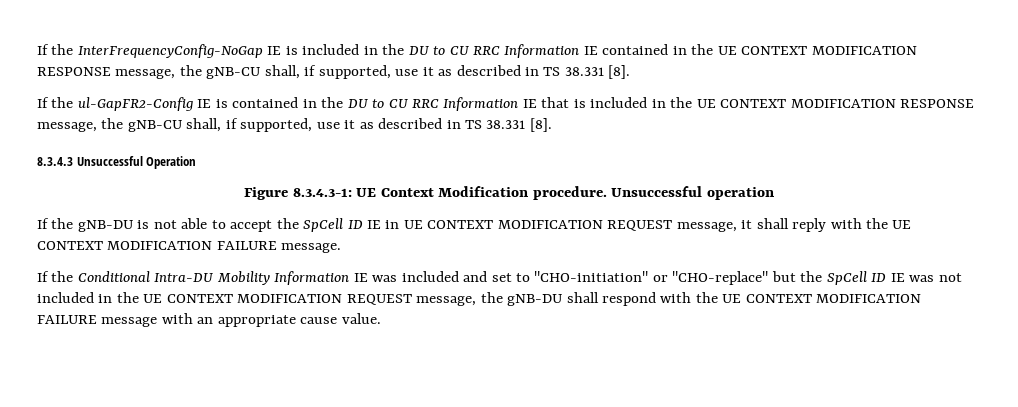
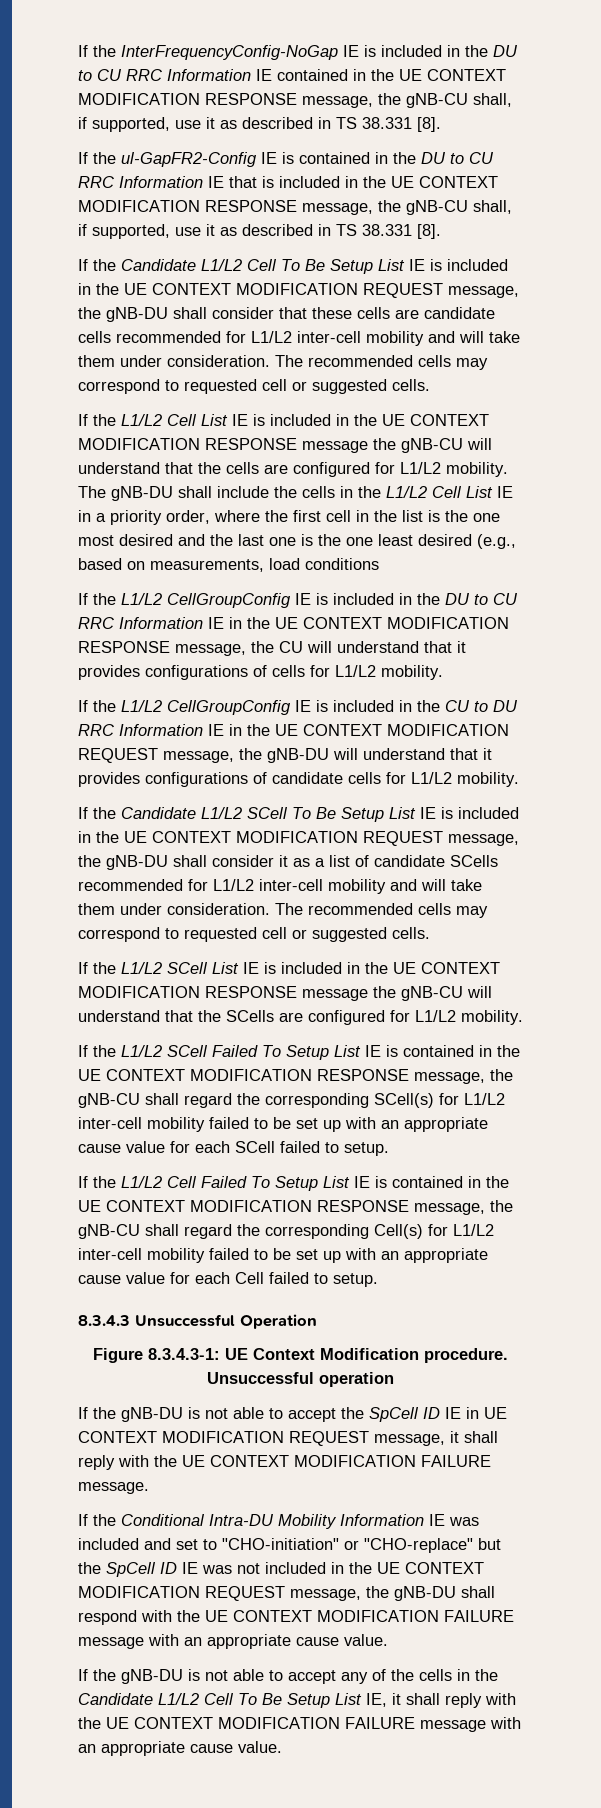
(552, 125) none -> [78,259,508,274] [78,283,519,298] [78,307,495,322] [78,331,520,346] [78,355,488,370] [78,379,430,394] [78,414,489,426] [78,438,492,453] [78,462,508,477] [78,486,513,501] [78,510,500,525] [78,534,516,549] [78,558,379,572] [78,593,517,608] [78,617,509,629] [78,641,466,656] [78,665,443,680] [78,700,517,715] [78,724,509,736] [78,748,492,763] [78,772,519,787] [78,807,519,822] [78,831,519,846] [78,855,498,870] [78,879,482,894] [78,903,488,918] [78,927,430,942] [78,962,500,974] [78,986,492,1001] [78,1010,523,1025] [78,1045,520,1060] [78,1069,513,1084] [78,1093,505,1108] [78,1117,488,1132] [78,1141,389,1156] [78,1176,509,1191] [78,1200,513,1215] [78,1224,494,1239] [78,1248,488,1263] [78,1272,378,1287] // If the Candidate L1/L2 Cell To Be Setup List IE is included in the UE CONTEXT MODIFICATION REQUEST message, the gNB-DU shall consider that these cells are candidate cells recommended for L1/L2 inter-cell mobility and will take them under consideration. The recommended cells may correspond to requested cell or suggested cells. // If the L1/L2 Cell List IE is included in the UE CONTEXT MODIFICATION RESPONSE message the gNB-CU will understand that the cells are configured for L1/L2 mobility. The gNB-DU shall include the cells in the L1/L2 Cell List IE in a priority order, where the first cell in the list is the one most desired and the last one is the one least desired (e.g., based on measurements, load conditions // If the L1/L2 CellGroupConfig IE is included in the DU to CU RRC Information IE in the UE CONTEXT MODIFICATION RESPONSE message, the CU will understand that it provides configurations of cells for L1/L2 mobility. // If the L1/L2 CellGroupConfig IE is included in the CU to DU RRC Information IE in the UE CONTEXT MODIFICATION REQUEST message, the gNB-DU will understand that it provides configurations of candidate cells for L1/L2 mobility. // If the Candidate L1/L2 SCell To Be Setup List IE is included in the UE CONTEXT MODIFICATION REQUEST message, the gNB-DU shall consider it as a list of candidate SCells recommended for L1/L2 inter-cell mobility and will take them under consideration. The recommended cells may correspond to requested cell or suggested cells. // If the L1/L2 SCell List IE is included in the UE CONTEXT MODIFICATION RESPONSE message the gNB-CU will understand that the SCells are configured for L1/L2 mobility. // If the L1/L2 SCell Failed To Setup List IE is contained in the UE CONTEXT MODIFICATION RESPONSE message, the gNB-CU shall regard the corresponding SCell(s) for L1/L2 inter-cell mobility failed to be set up with an appropriate cause value for each SCell failed to setup. // If the L1/L2 Cell Failed To Setup List IE is contained in the UE CONTEXT MODIFICATION RESPONSE message, the gNB-CU shall regard the corresponding Cell(s) for L1/L2 inter-cell mobility failed to be set up with an appropriate cause value for each Cell failed to setup.
(381, 318) none -> [78,1669,498,1684] [78,1693,516,1708] [78,1717,521,1732] [78,1741,282,1756] // If the gNB-DU is not able to accept any of the cells in the Candidate L1/L2 Cell To Be Setup List IE, it shall reply with the UE CONTEXT MODIFICATION FAILURE message with an appropriate cause value.

